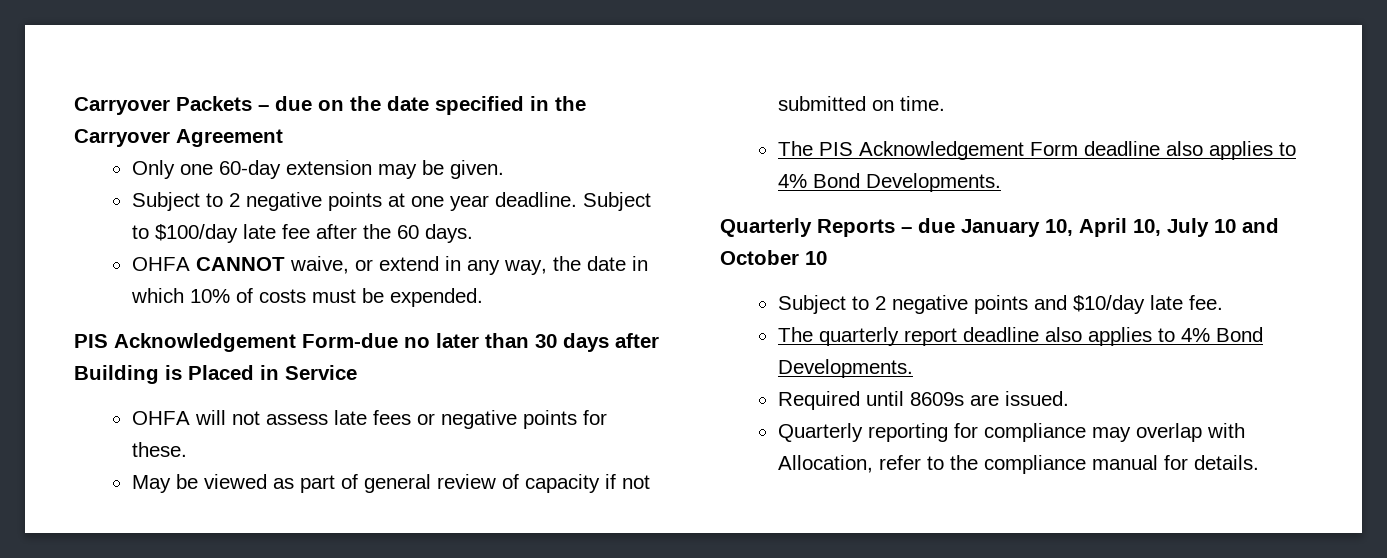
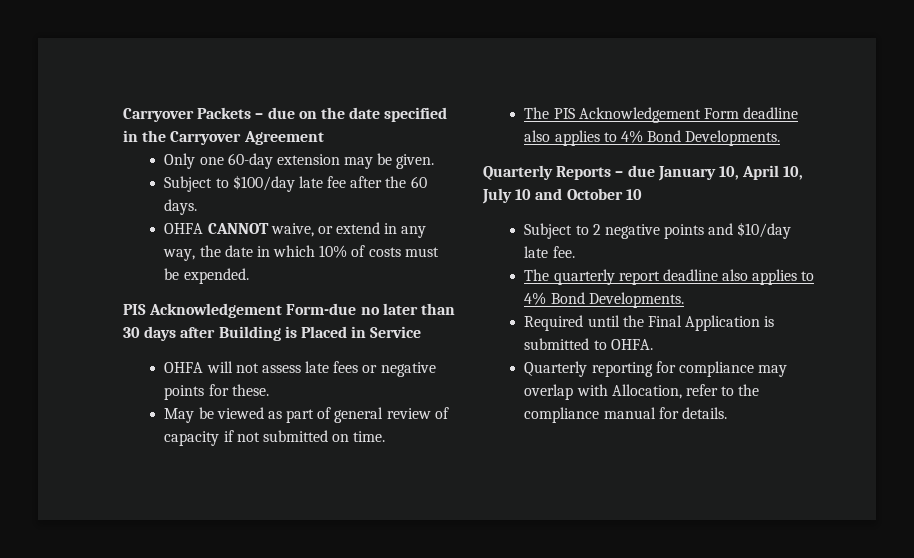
[228,192,651,211] [131,225,149,239] 2 negative points at one year deadline. Subject to -> (229, 183) none
[909,391,1069,406] 8609s are issued. -> [622,315,775,331] [524,338,653,350] the Final Application is submitted to OHFA.

